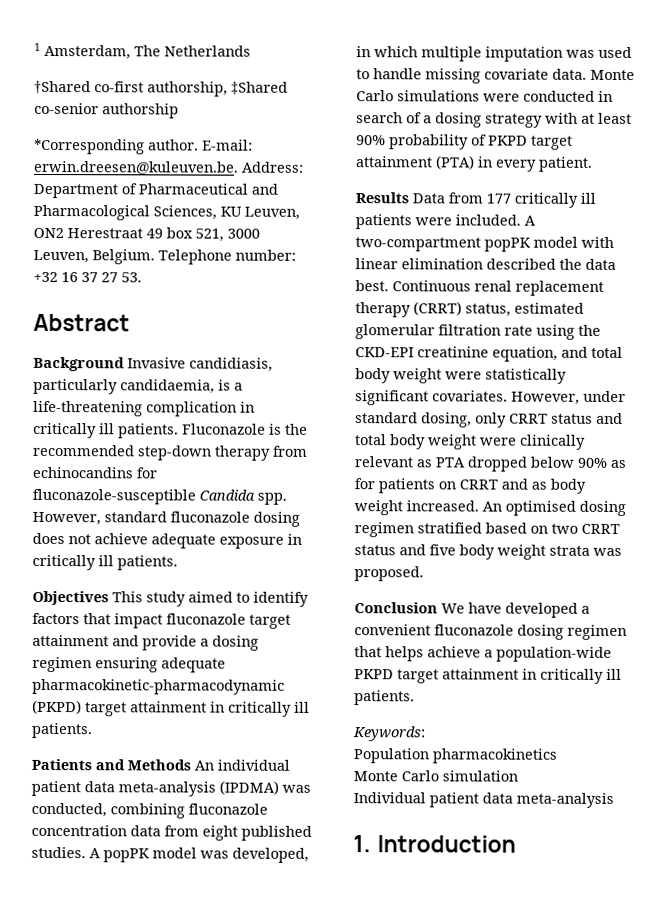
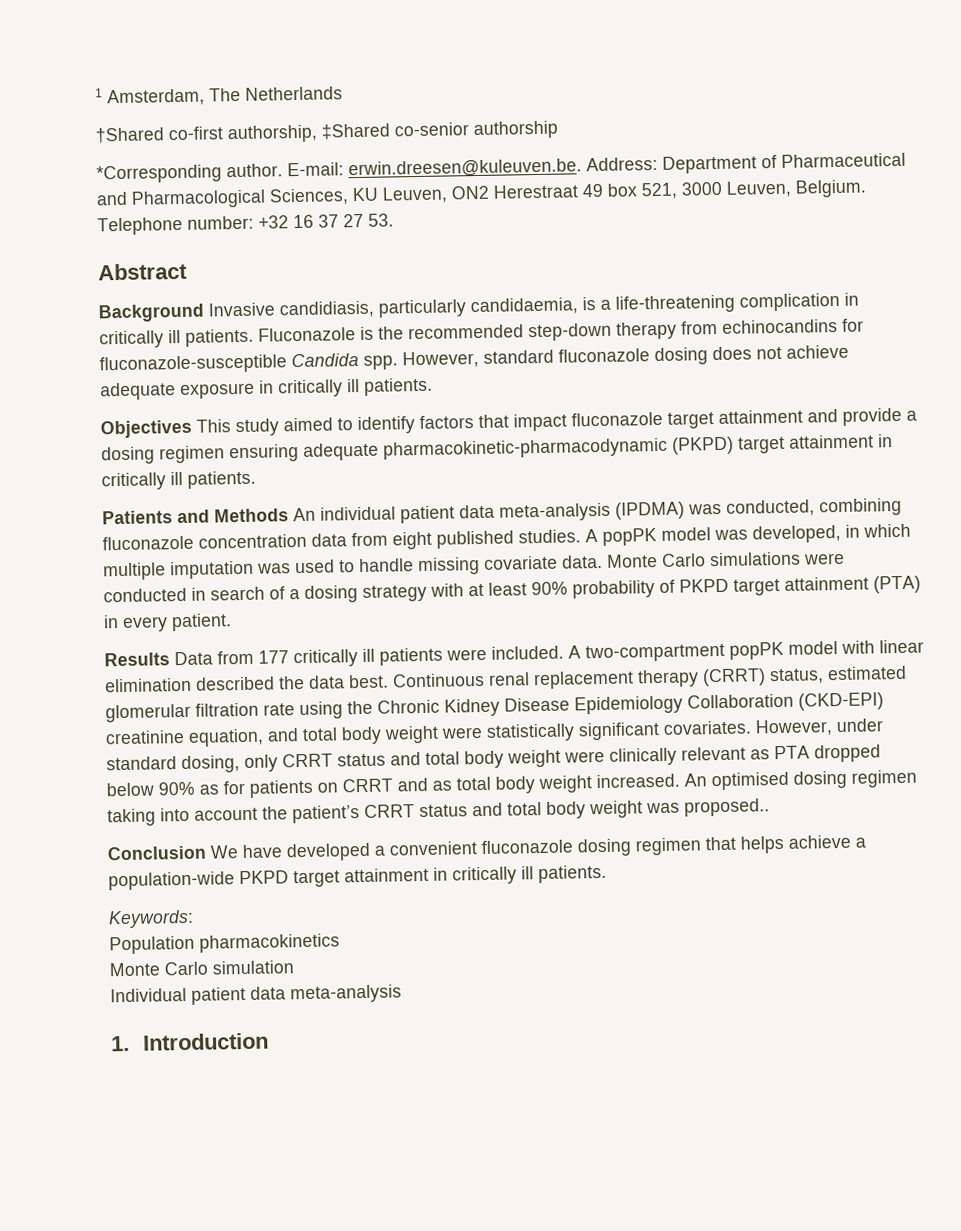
[355,347,414,358] CKD-EPI -> [377,692,884,717] Chronic Kidney Disease Epidemiology Collaboration (CKD-EPI)
(547, 485) none -> [456,776,491,791] total
[417,522,620,534] [354,544,622,560] [354,566,424,582] stratified based on two CRRT status and five body weight strata was proposed. -> [107,798,770,827] taking into account the patient’s CRRT status and total body weight was proposed..

